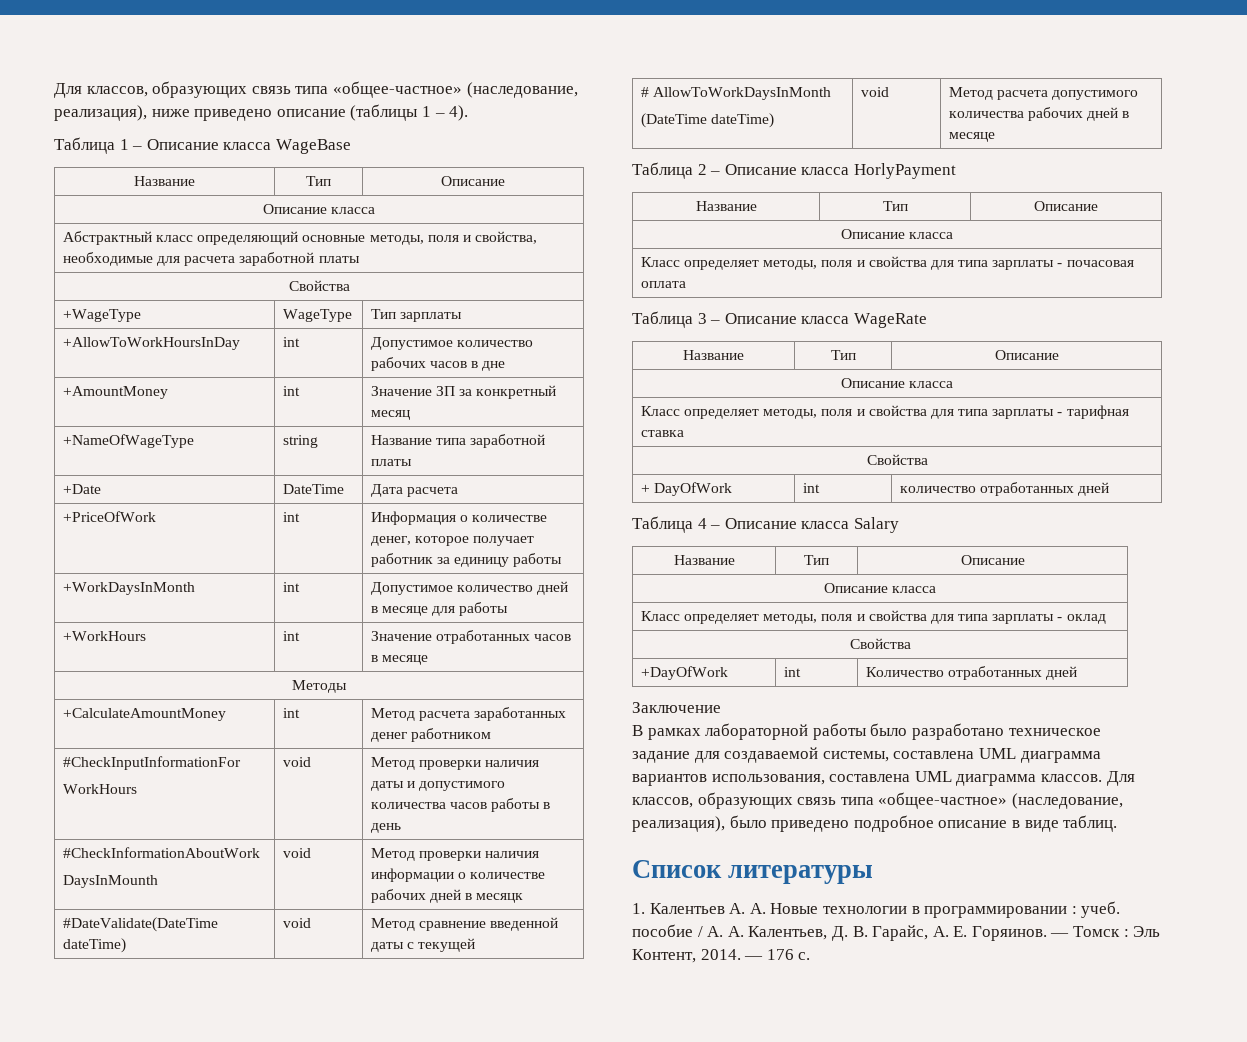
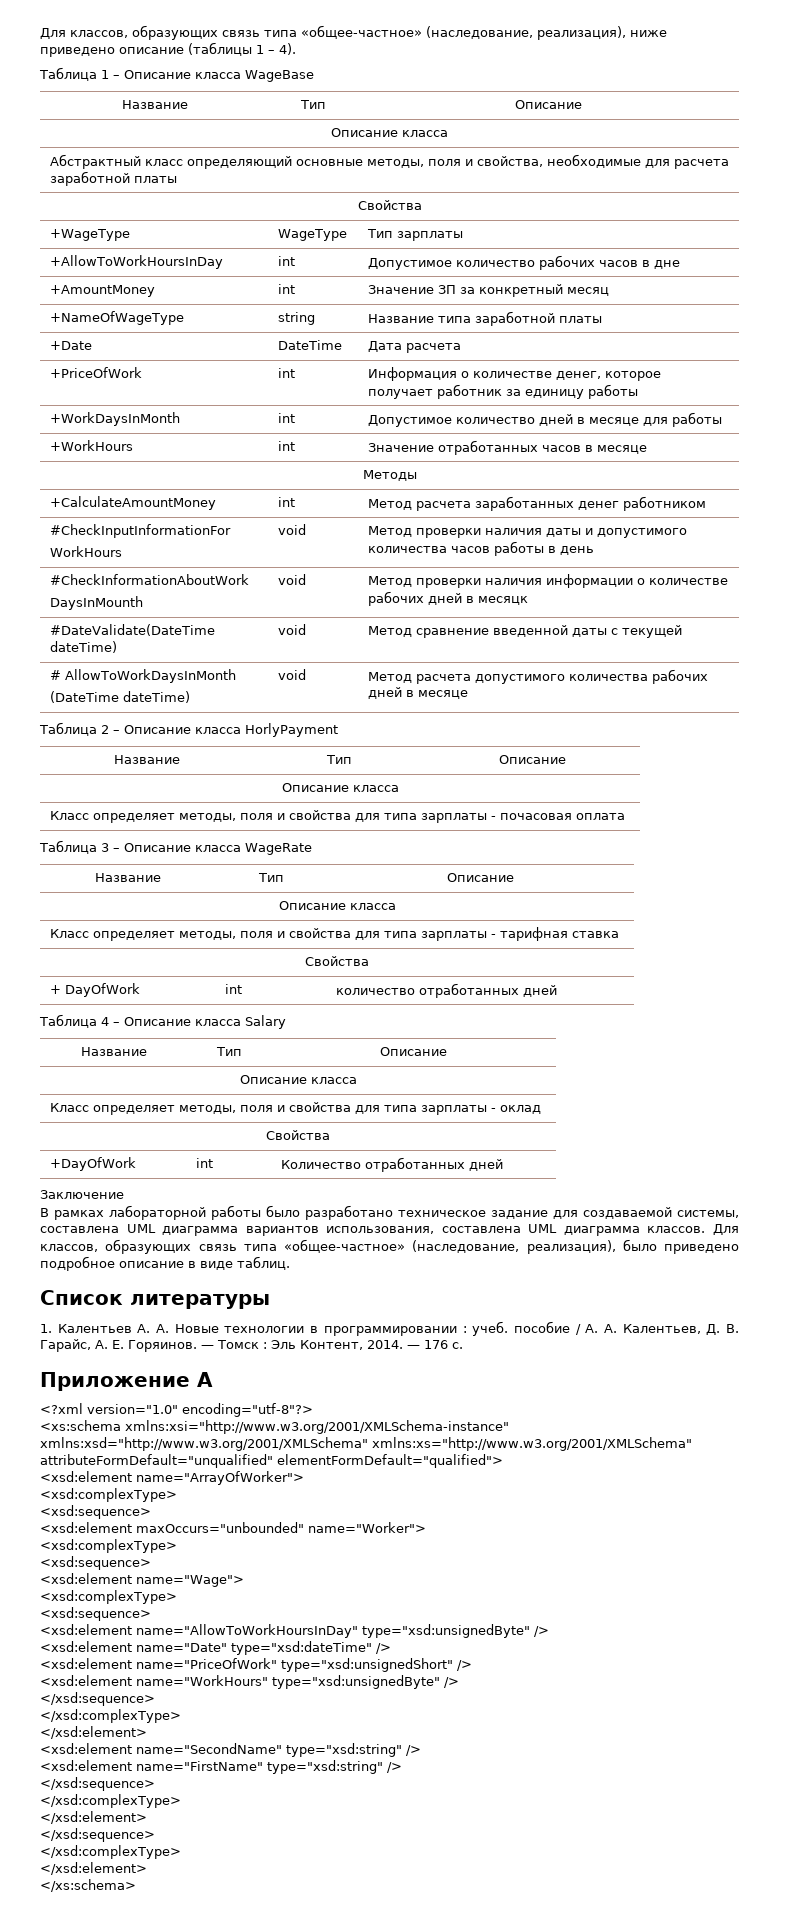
(811, 956) none -> [40,1372,213,1391] [40,1403,313,1417] [40,1420,509,1434] [40,1437,692,1451] [40,1454,503,1468] [40,1471,304,1485] [40,1488,177,1502] [40,1505,151,1519] [40,1522,426,1533] [40,1539,177,1553] [40,1556,151,1570] [40,1573,244,1587] [40,1590,177,1604] [40,1607,151,1621] [40,1624,549,1638] [40,1641,391,1655] [40,1658,472,1672] [40,1675,459,1689] [40,1692,155,1706] [40,1709,181,1723] [40,1726,147,1739] [40,1743,421,1757] [40,1760,402,1774] [40,1777,155,1791] [40,1794,181,1808] [40,1811,147,1824] [40,1828,155,1842] [40,1845,181,1859] [40,1862,147,1875] [40,1879,136,1892] // Приложение А // <?xml version="1.0" encoding="utf-8"?> // <xs:schema xmlns:xsi="http://www.w3.org/2001/XMLSchema-instance" xmlns:xsd="http://www.w3.org/2001/XMLSchema" xmlns:xs="http://www.w3.org/2001/XMLSchema" attributeFormDefault="unqualified" elementFormDefault="qualified"> // <xsd:element name="ArrayOfWorker"> // <xsd:complexType> // <xsd:sequence> // <xsd:element maxOccurs="unbounded" name="Worker"> // <xsd:complexType> // <xsd:sequence> // <xsd:element name="Wage"> // <xsd:complexType> // <xsd:sequence> // <xsd:element name="AllowToWorkHoursInDay" type="xsd:unsignedByte" /> // <xsd:element name="Date" type="xsd:dateTime" /> // <xsd:element name="PriceOfWork" type="xsd:unsignedShort" /> // <xsd:element name="WorkHours" type="xsd:unsignedByte" /> // </xsd:sequence> // </xsd:complexType> // </xsd:element> // <xsd:element name="SecondName" type="xsd:string" /> // <xsd:element name="FirstName" type="xsd:string" /> // </xsd:sequence> // </xsd:complexType> // </xsd:element> // </xsd:sequence> // </xsd:complexType> // </xsd:element> // </xs:schema>

